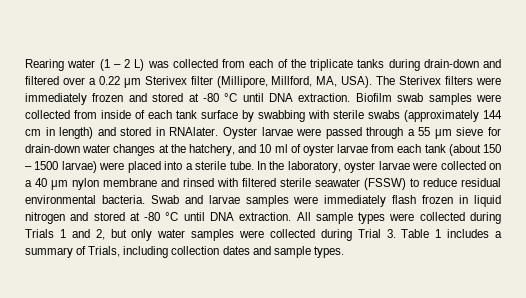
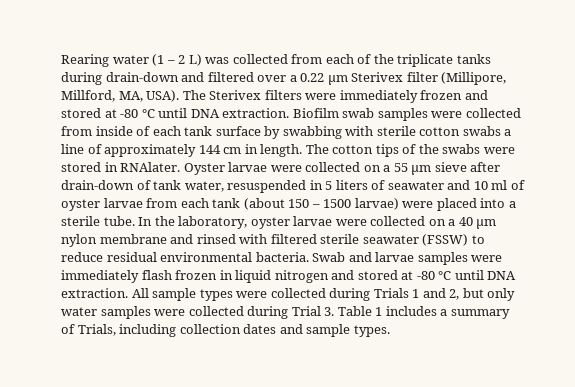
[368,110,502,122] [25,127,116,139] swabs (approximately 144 cm in length) and -> [419,126,512,136] [61,144,515,157] cotton swabs a line of approximately 144 cm in length. The cotton tips of the swabs were
[325,127,404,139] passed through -> [305,162,381,172] collected on
[488,127,501,136] [25,144,235,156] for drain-down water changes at the hatchery, -> [470,162,501,172] [61,180,444,193] after drain-down of tank water, resuspended in 5 liters of seawater

